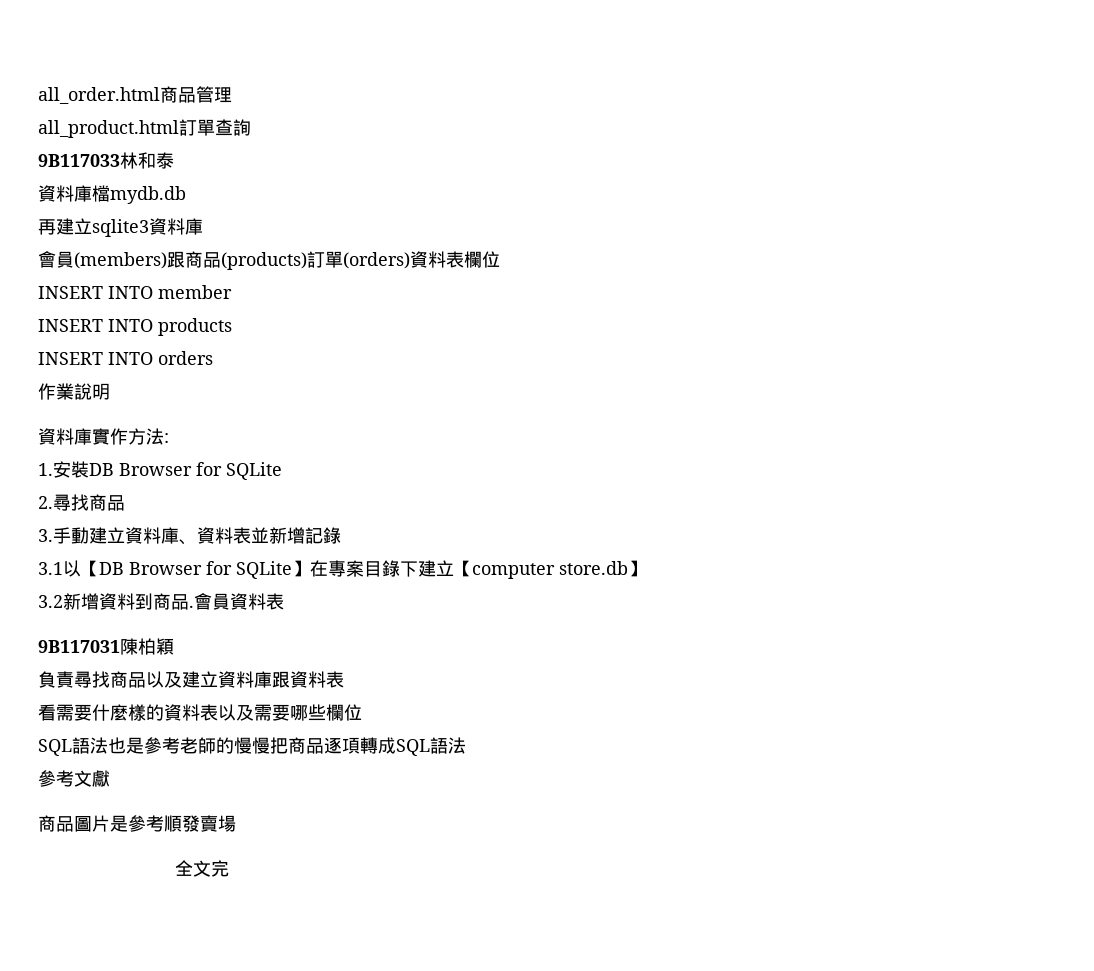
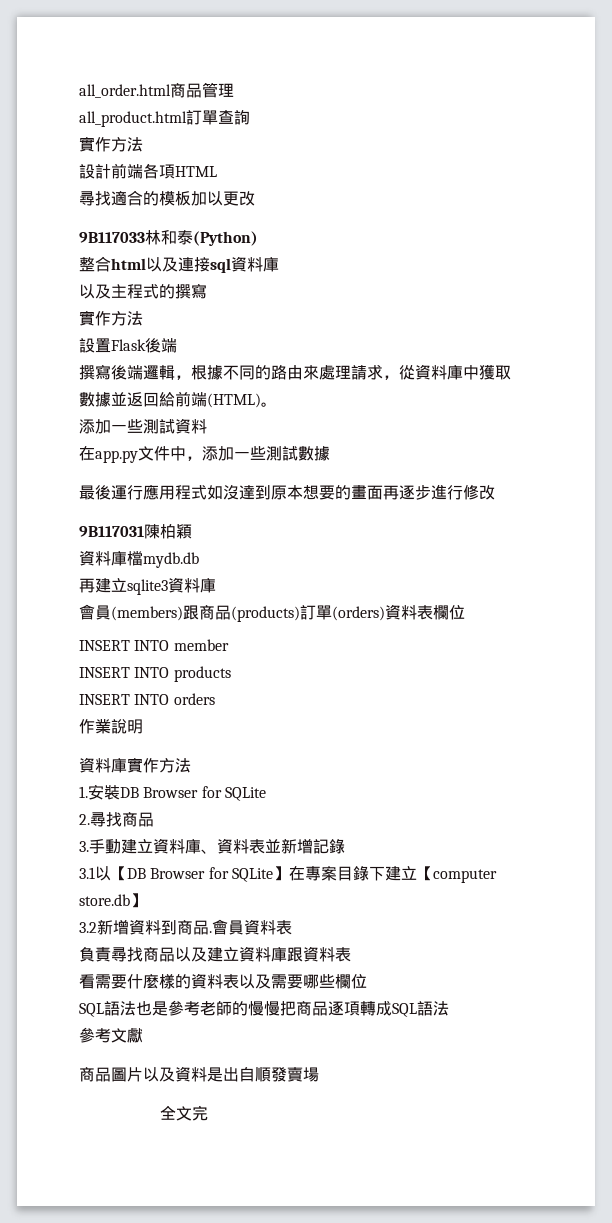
[38,152,174,169] 9B117033林和泰 -> [79,136,143,152] [79,163,217,179] [79,190,255,206] [79,230,258,246] [79,256,279,273] [79,283,207,299] [79,310,143,326] [79,338,177,353] [79,364,511,380] [79,391,277,408] [79,418,207,434] [79,446,330,463] [79,484,495,500] [79,524,192,539] 實作方法 // 設計前端各項HTML // 尋找適合的模板加以更改 // 9B117033林和泰(Python) // 整合html以及連接sql資料庫 // 以及主程式的撰寫 // 實作方法 // 設置Flask後端 // 撰寫後端邏輯，根據不同的路由來處理請求，從資料庫中獲取數據並返回給前端(HTML)。 // 添加一些測試資料 // 在app.py文件中，添加一些測試數據 // 最後運行應用程式如沒達到原本想要的畫面再逐步進行修改 // 9B117031陳柏穎
[164,433,169,443] : -> (191, 765) none
[38,638,174,655] // 9B117031陳柏穎 -> (292, 927) none
[110,815,164,832] 是參考 -> [143,1066,255,1082] 以及資料是出自

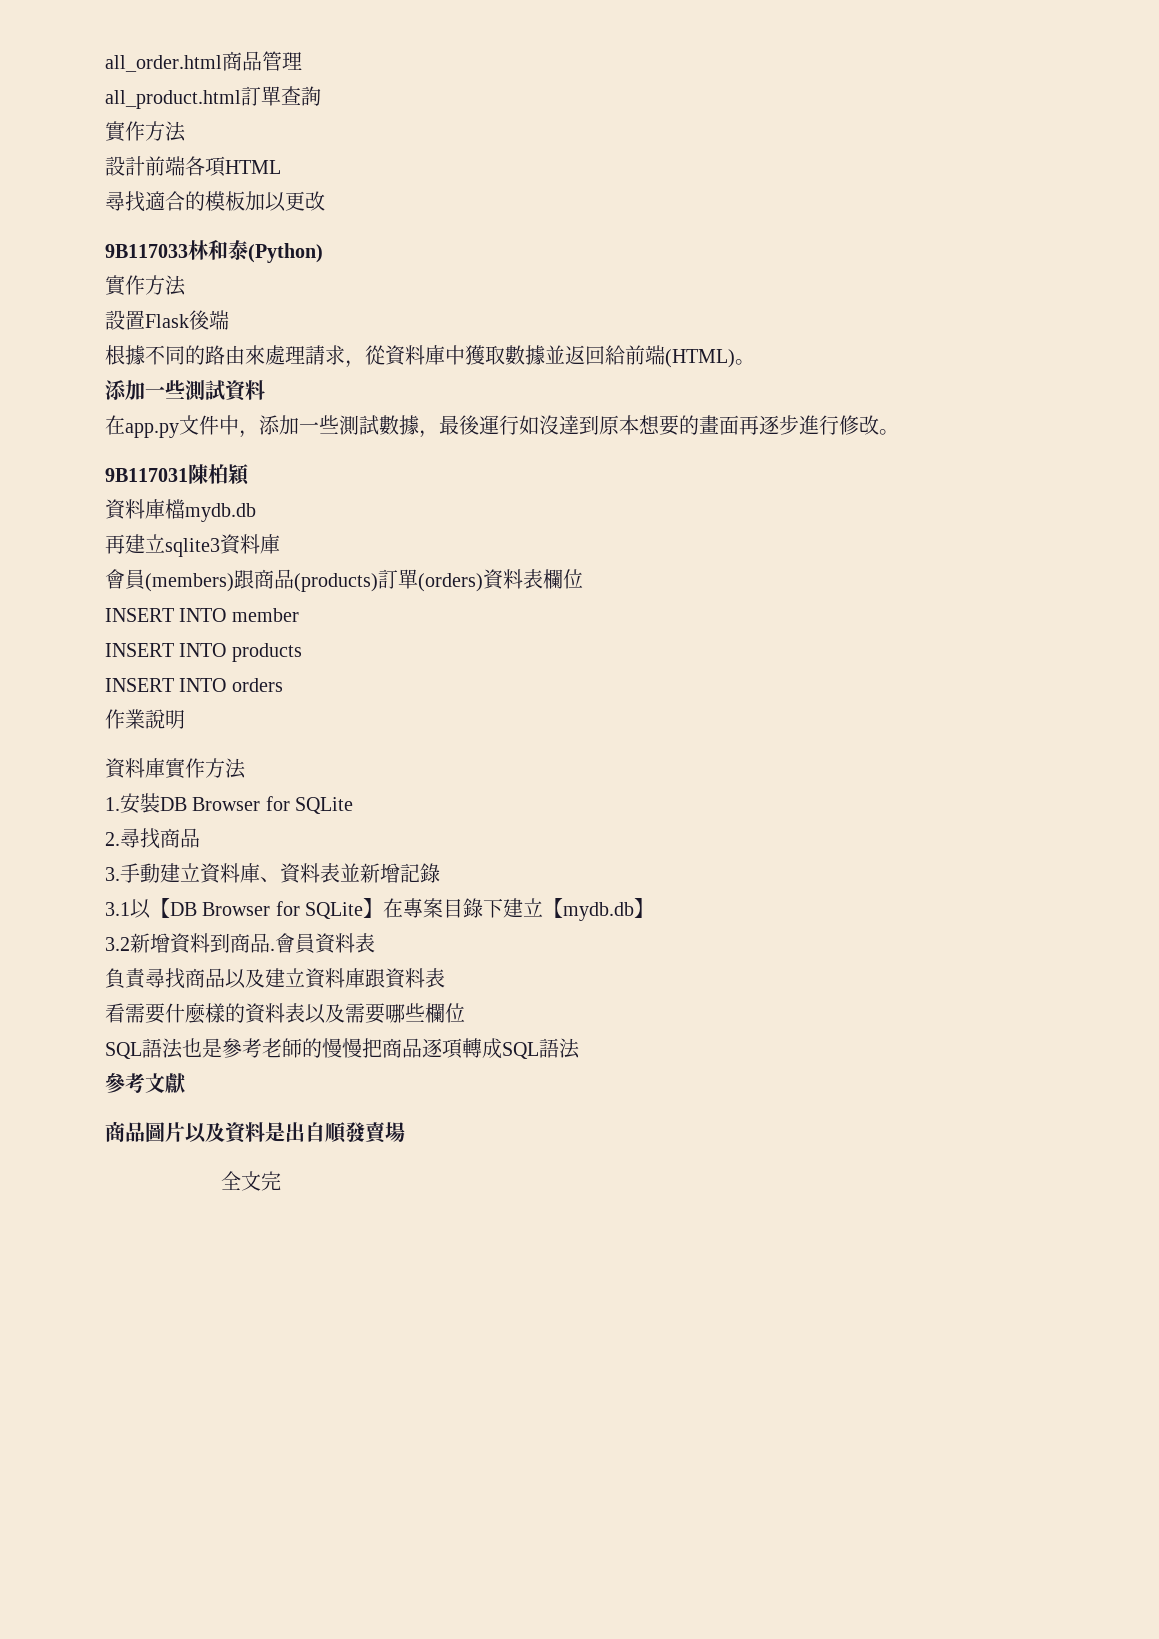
[79,256,279,273] [79,283,207,299] // 整合html以及連接sql資料庫 // 以及主程式的撰寫 -> (323, 253) none
[79,364,191,380] 撰寫後端邏輯， -> (229, 320) none
(330, 453) // -> [419,430,439,438] ，
[143,484,207,500] 應用程式 -> (519, 425) none
(495, 492) none -> [879,429,899,435] 。
[432,869,497,883] [79,894,130,906] computer store.db -> [563,902,635,921] mydb.db

